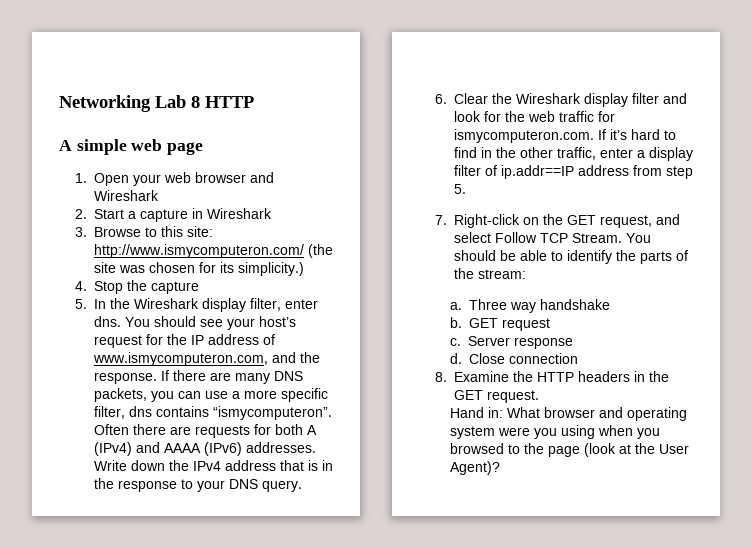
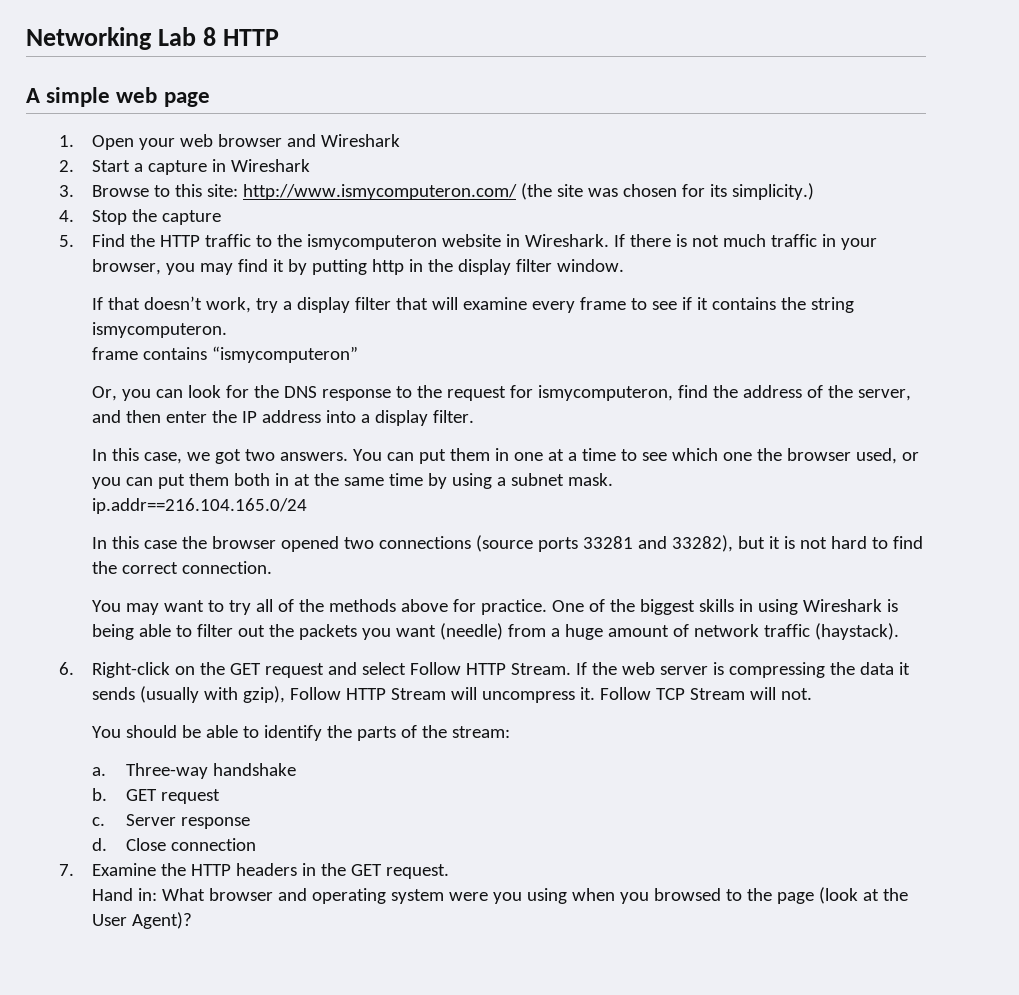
[93,298,318,312] [93,316,296,330] [93,334,275,348] [92,352,320,366] [93,370,303,384] [93,388,328,402] [93,406,332,420] [93,424,317,438] [93,442,316,456] [93,460,333,471] [93,478,302,492] [434,93,687,107] [453,111,615,122] [453,129,676,143] [453,147,693,161] [453,165,693,179] [453,184,466,194] [434,215,447,225] In the Wireshark display filter, enter dns. You should see your host’s request for the IP address of www.ismycomputeron.com, and the response. If there are many DNS packets, you can use a more specific filter, dns contains “ismycomputeron”. Often there are requests for both A (IPv4) and AAAA (IPv6) addresses. Write down the IPv4 address that is in the response to your DNS query. // 6. Clear the Wireshark display filter and look for the web traffic for ismycomputeron.com. If it’s hard to find in the other traffic, enter a display filter of ip.addr==IP address from step 5. // 7. -> [92,234,878,250] [92,259,625,275] [92,296,855,313] [92,322,228,338] [92,346,359,363] [92,385,912,401] [92,410,475,426] [92,448,920,464] [92,473,614,489] [92,498,308,514] [92,535,924,552] [92,561,273,574] [92,599,899,615] [92,623,900,640] [59,662,75,675] Find the HTTP traffic to the ismycomputeron website in Wireshark. If there is not much traffic in your browser, you may find it by putting http in the display filter window. // If that doesn’t work, try a display filter that will examine every frame to see if it contains the string ismycomputeron. // frame contains “ismycomputeron” // Or, you can look for the DNS response to the request for ismycomputeron, find the address of the server, and then enter the IP address into a display filter. // In this case, we got two answers. You can put them in one at a time to see which one the browser used, or you can put them both in at the same time by using a subnet mask. // ip.addr==216.104.165.0/24 // In this case the browser opened two connections (source ports 33281 and 33282), but it is not hard to find the correct connection. // You may want to try all of the methods above for practice. One of the biggest skills in using Wireshark is being able to filter out the packets you want (needle) from a huge amount of network traffic (haystack). // 6.
[599,215,652,228] request, -> [265,663,325,678] request
[539,233,622,243] TCP Stream. -> [466,662,911,678] [92,686,813,703] HTTP Stream. If the web server is compressing the data it sends (usually with gzip), Follow HTTP Stream will uncompress it. Follow TCP Stream will not. //
[469,299,537,313] Three way -> [125,763,208,779] Three-way
[434,372,447,382] 8. -> [59,864,75,876] 7.

